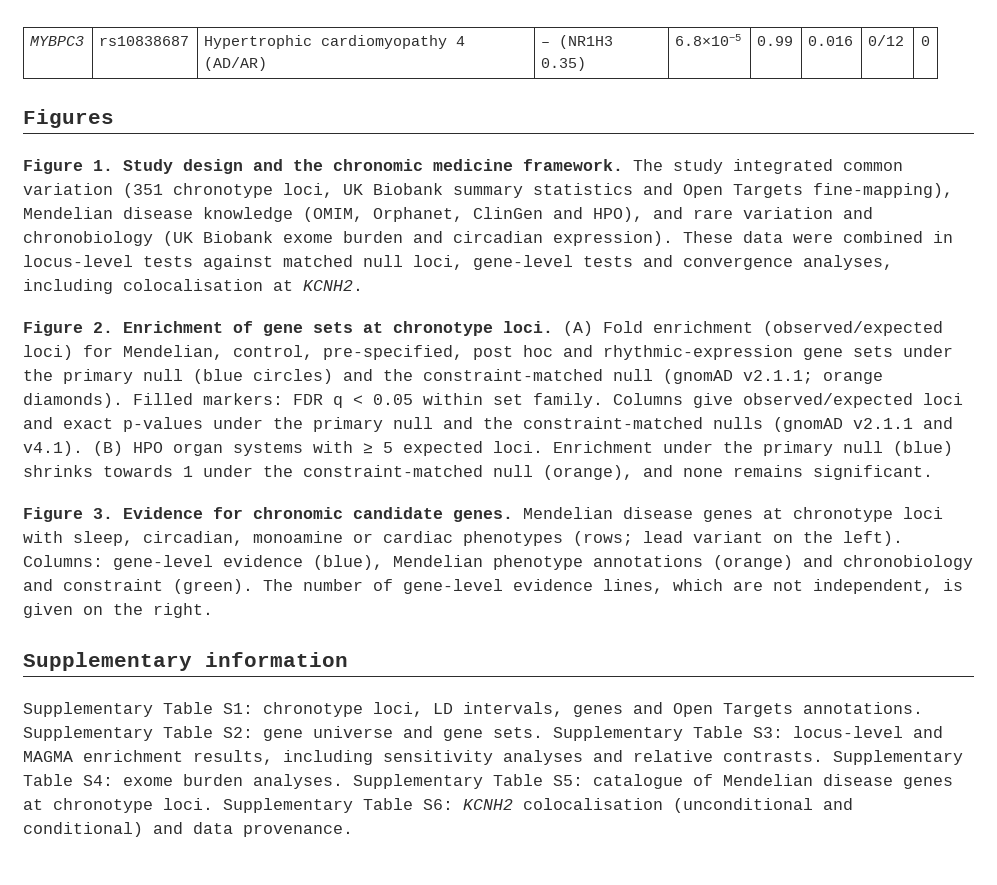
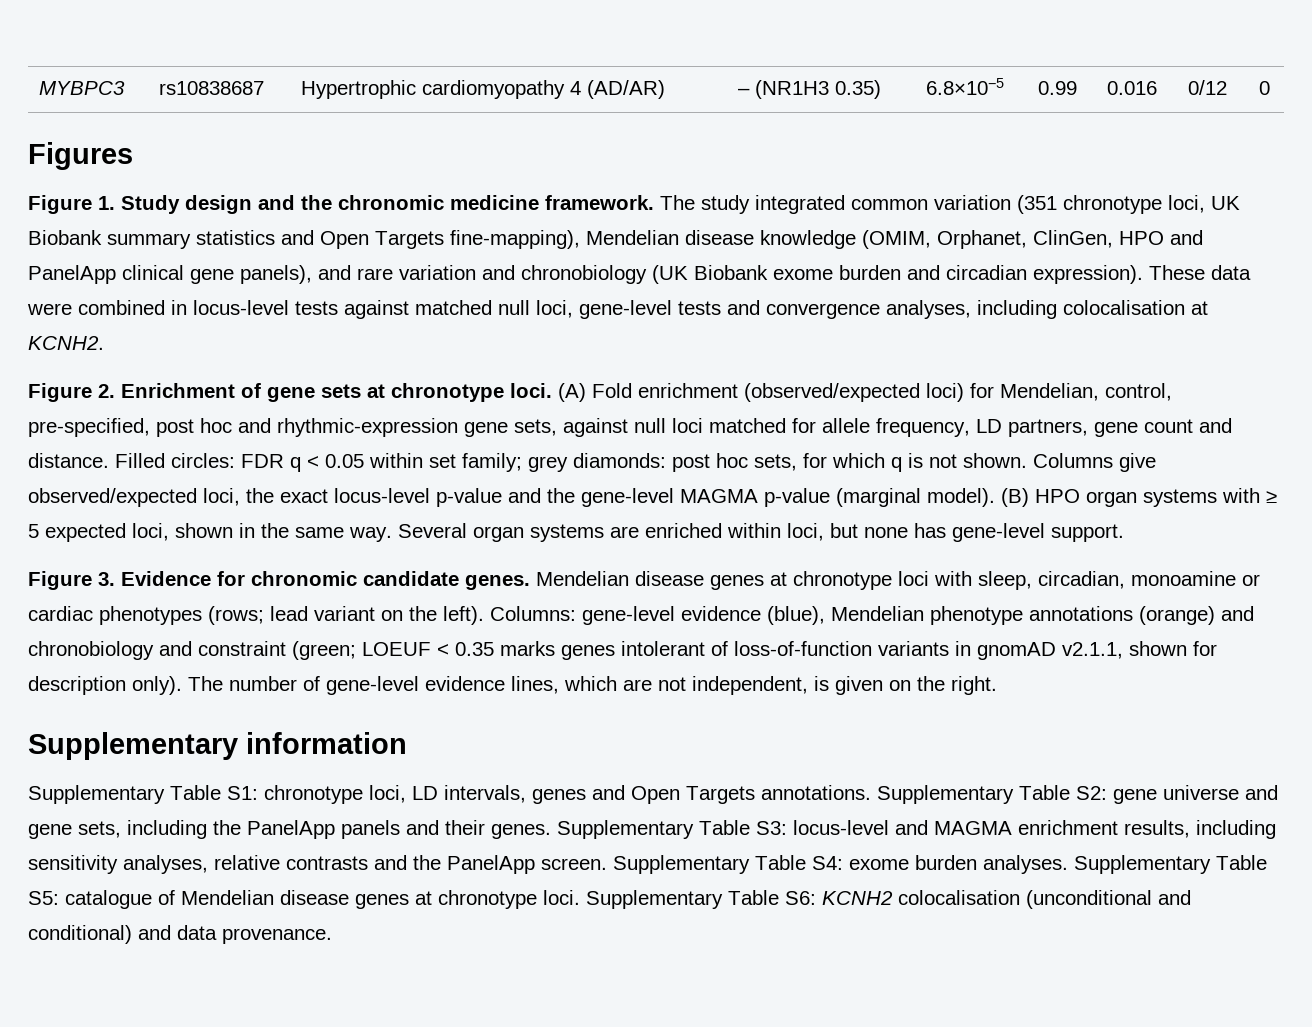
[473,207,643,222] ClinGen and HPO), -> [1033,230,1203,248] [28,265,312,284] ClinGen, HPO and PanelApp clinical gene panels),
[853,345,953,357] [23,369,883,384] [23,393,283,408] sets under the primary null (blue circles) and the constraint-matched null (gnomAD v2.1.1; orange diamonds). Filled markers: -> [514,418,1232,437] [28,453,235,468] sets, against null loci matched for allele frequency, LD partners, gene count and distance. Filled circles:
[533,393,963,408] [23,417,953,432] [23,441,83,456] family. Columns give observed/expected loci and exact p-values under the primary null and the constraint-matched nulls (gnomAD v2.1.1 and v4.1). -> [462,453,1156,472] [28,488,995,507] family; grey diamonds: post hoc sets, for which q is not shown. Columns give observed/expected loci, the exact locus-level p-value and the gene-level MAGMA p-value (marginal model).
[493,441,953,456] [23,465,933,480] loci. Enrichment under the primary null (blue) shrinks towards 1 under the constraint-matched null (orange), and none remains significant. -> [132,523,1124,542] loci, shown in the same way. Several organ systems are enriched within loci, but none has gene-level support.
[173,579,253,594] (green). -> [292,641,1217,660] [28,676,182,695] (green; LOEUF < 0.35 marks genes intolerant of loss-of-function variants in gnomAD v2.1.1, shown for description only).
[493,727,543,738] sets. -> [78,820,551,839] sets, including the PanelApp panels and their genes.
[503,750,823,765] analyses and relative contrasts. -> [123,855,607,874] analyses, relative contrasts and the PanelApp screen.

